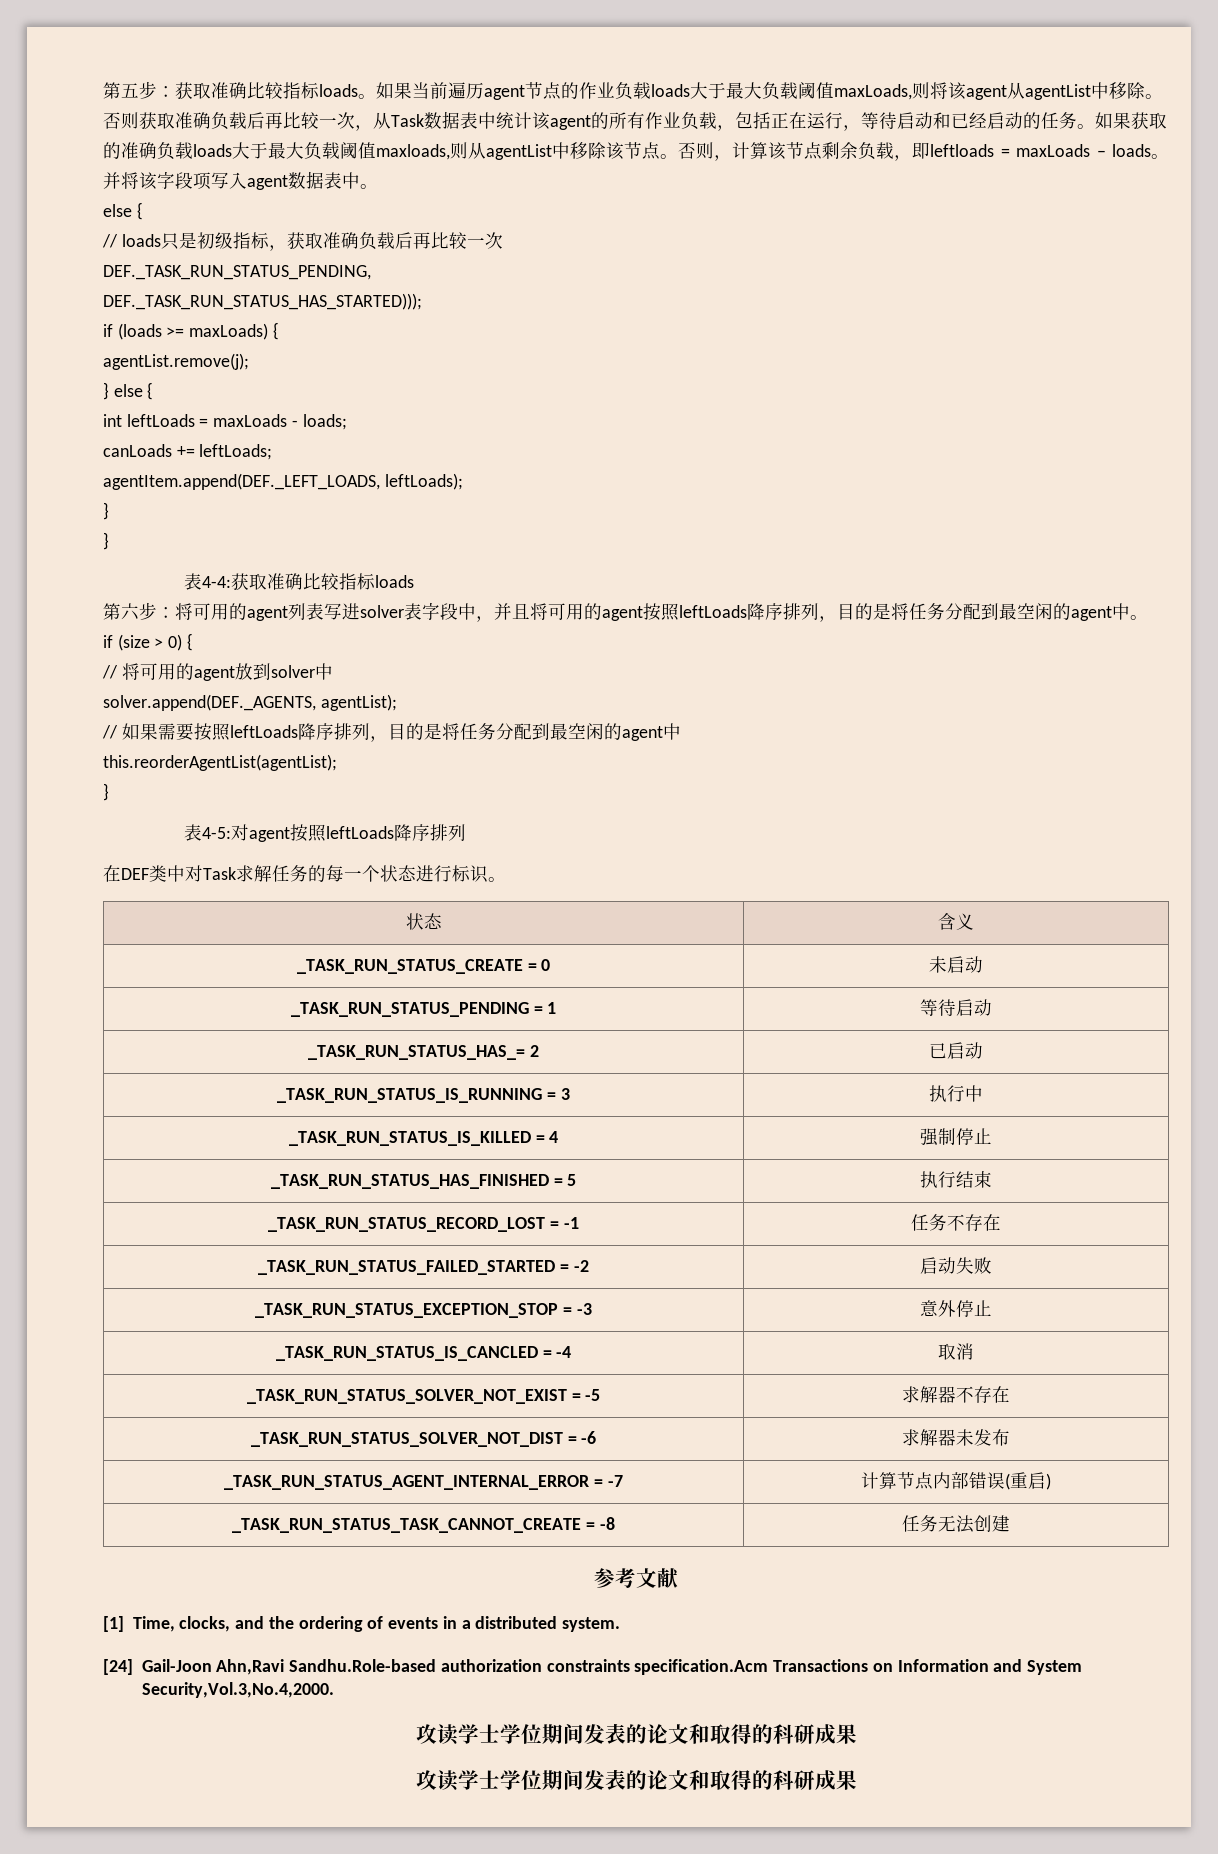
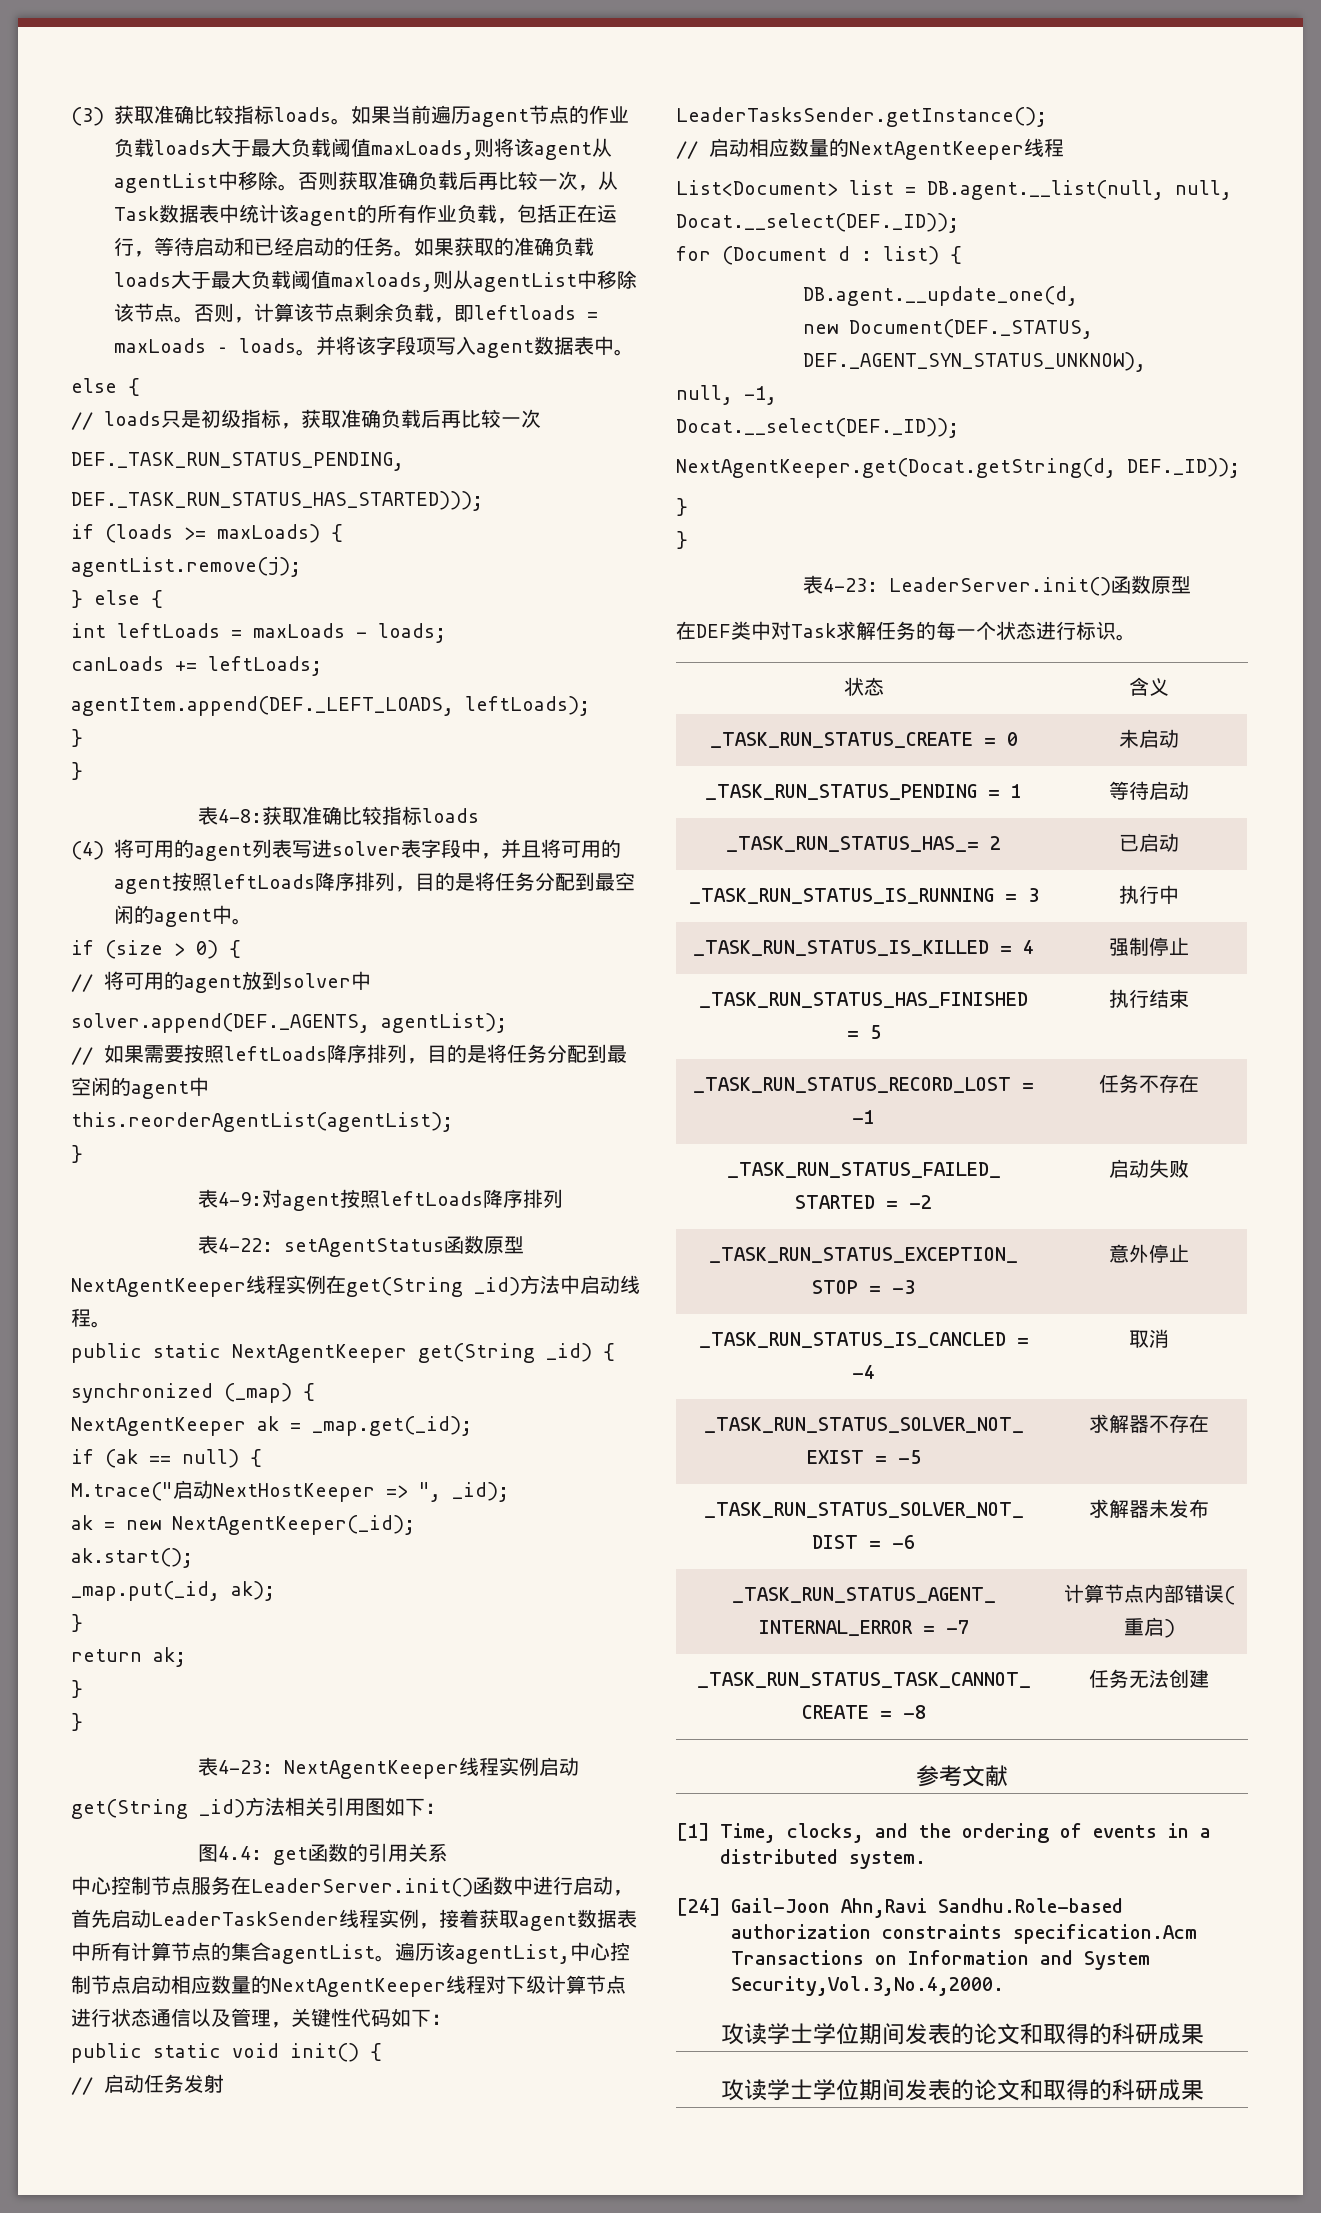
[103,81,175,99] 第五步： -> [71,107,104,126] (3)
[202,576,232,588] 4-4: -> [217,809,262,823] 4-8:
[103,602,175,620] 第六步： -> [71,841,104,860] (4)
[202,827,232,839] 4-5: -> [217,1192,262,1206] 4-9:
(467, 832) none -> [197,1235,524,1257] [71,1275,640,1297] [71,1308,111,1328] [71,1343,615,1363] [71,1383,315,1403] [71,1416,472,1436] [71,1449,262,1468] [71,1480,509,1502] [71,1515,415,1535] [71,1548,193,1568] [71,1581,275,1601] [71,1614,83,1632] [71,1647,186,1667] [71,1680,83,1698] [71,1713,83,1731] [197,1757,579,1779] [71,1797,445,1819] [197,1843,448,1865] [71,1876,633,1897] [71,1909,637,1931] [71,1942,630,1964] [71,1975,626,1997] [71,2008,451,2028] [71,2043,382,2063] [71,2074,224,2095] [676,107,1047,127] [676,138,1064,160] [676,180,1232,200] [676,213,959,233] [676,246,962,265] [802,286,1078,306] [802,319,1093,339] [802,352,1146,372] [676,385,777,405] [676,418,959,438] [676,458,1240,478] [676,498,688,516] [676,531,688,549] [802,575,1191,596] // 表4-22: setAgentStatus函数原型 // NextAgentKeeper线程实例在get(String _id)方法中启动线程。 // public static NextAgentKeeper get(String _id) { // synchronized (_map) { // NextAgentKeeper ak = _map.get(_id); // if (ak == null) { // M.trace("启动NextHostKeeper => ", _id); // ak = new NextAgentKeeper(_id); // ak.start(); // _map.put(_id, ak); // } // return ak; // } // } // 表4-23: NextAgentKeeper线程实例启动 // get(String _id)方法相关引用图如下： // 图4.4: get函数的引用关系 // 中心控制节点服务在LeaderServer.init()函数中进行启动，首先启动LeaderTaskSender线程实例，接着获取agent数据表中所有计算节点的集合agentList。遍历该agentList,中心控制节点启动相应数量的NextAgentKeeper线程对下级计算节点进行状态通信以及管理，关键性代码如下： // public static void init() { // // 启动任务发射 // LeaderTasksSender.getInstance(); // // 启动相应数量的NextAgentKeeper线程 // List<Document> list = DB.agent.__list(null, null, Docat.__select(DEF._ID)); // for (Document d : list) { // DB.agent.__update_one(d, // new Document(DEF._STATUS, DEF._AGENT_SYN_STATUS_UNKNOW), // null, -1, // Docat.__select(DEF._ID)); // NextAgentKeeper.get(Docat.getString(d, DEF._ID)); // } // } // 表4-23: LeaderServer.init()函数原型

